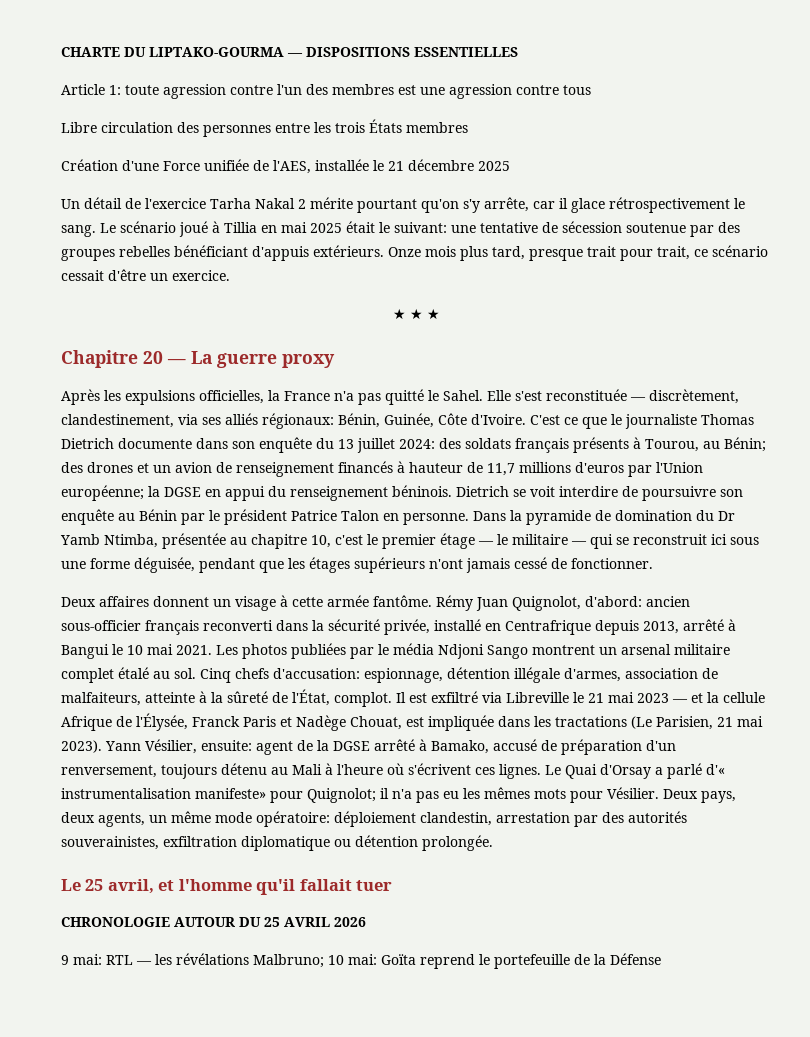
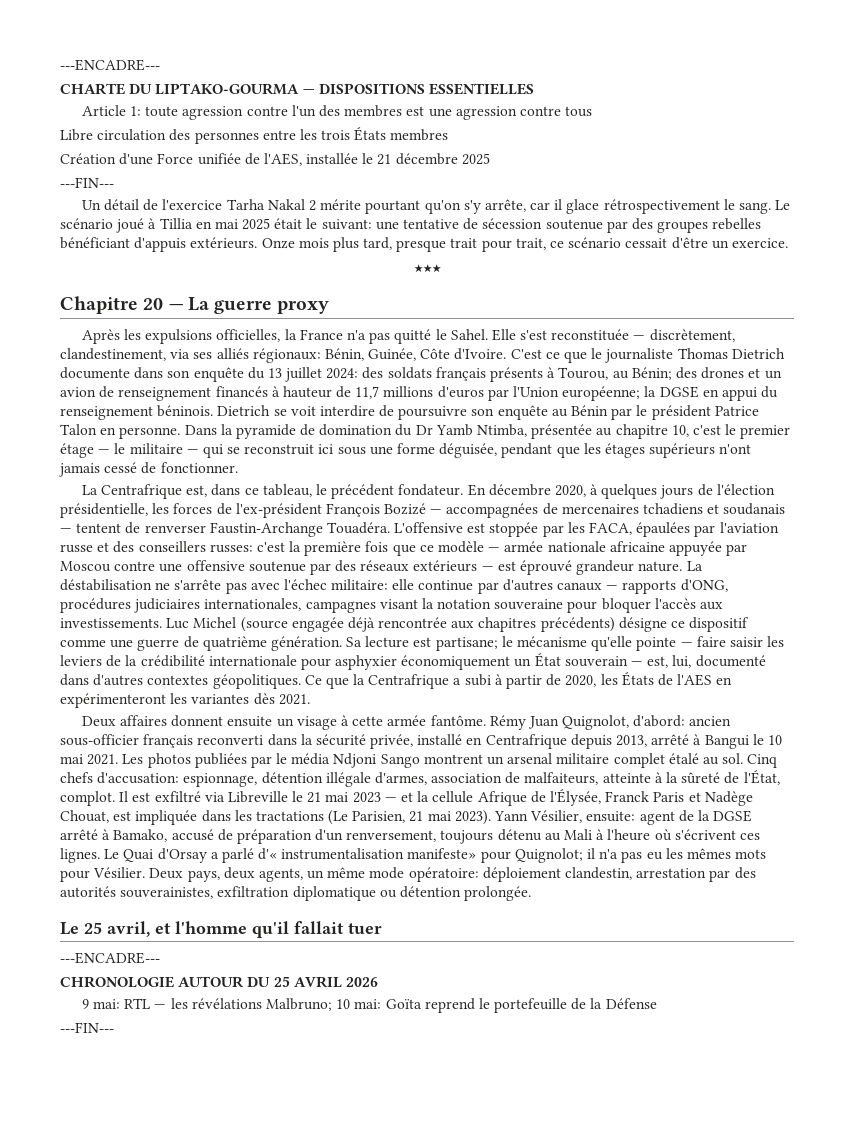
(61, 52) none -> [60,59,160,71] ---ENCADRE--- //
(510, 166) none -> [60,177,114,188] // ---FIN---
[392,308,440,320] ★ ★ ★ -> [413,264,441,273] ★★★
(653, 563) none -> [81,484,775,499] [60,503,786,518] [60,522,779,537] [60,541,748,556] [60,560,703,575] [60,579,728,594] [60,598,724,613] [60,617,750,632] [60,636,785,651] [60,653,766,670] [60,672,733,689] [60,693,310,708] // La Centrafrique est, dans ce tableau, le précédent fondateur. En décembre 2020, à quelques jours de l'élection présidentielle, les forces de l'ex-président François Bozizé — accompagnées de mercenaires tchadiens et soudanais — tentent de renverser Faustin-Archange Touadéra. L'offensive est stoppée par les FACA, épaulées par l'aviation russe et des conseillers russes: c'est la première fois que ce modèle — armée nationale africaine appuyée par Moscou contre une offensive soutenue par des réseaux extérieurs — est éprouvé grandeur nature. La déstabilisation ne s'arrête pas avec l'échec militaire: elle continue par d'autres canaux — rapports d'ONG, procédures judiciaires internationales, campagnes visant la notation souveraine pour bloquer l'accès aux investissements. Luc Michel (source engagée déjà rencontrée aux chapitres précédents) désigne ce dispositif comme une guerre de quatrième génération. Sa lecture est partisane; le mécanisme qu'elle pointe — faire saisir les leviers de la crédibilité internationale pour asphyxier économiquement un État souverain — est, lui, documenté dans d'autres contextes géopolitiques. Ce que la Centrafrique a subi à partir de 2020, les États de l'AES en expérimenteront les variantes dès 2021.
(209, 601) none -> [227,716,273,727] ensuite
(393, 885) none -> [60,952,160,964] // ---ENCADRE---
(661, 959) none -> [60,1022,114,1033] // ---FIN---

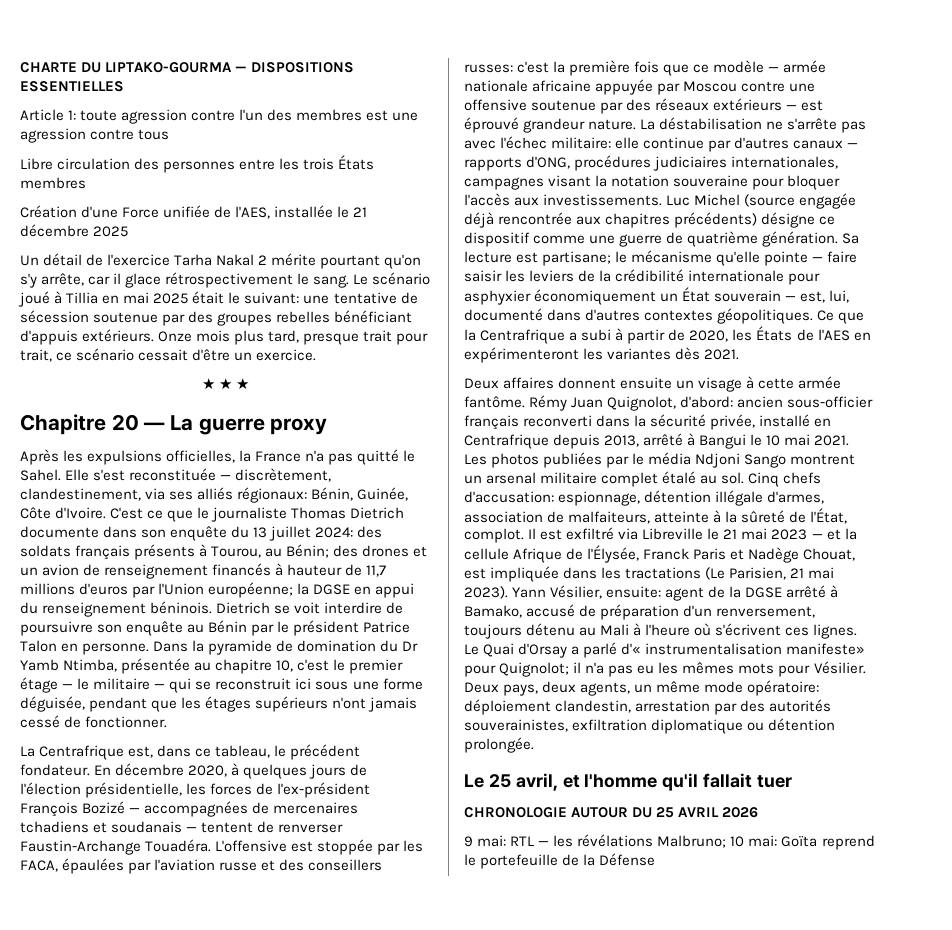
[60,59,160,71] ---ENCADRE--- // -> (20, 67) none
[60,177,114,188] // ---FIN--- -> (129, 231) none
[413,264,441,273] ★★★ -> [201,378,250,390] ★ ★ ★
[60,952,160,964] // ---ENCADRE--- -> (793, 781) none
[60,1022,114,1033] // ---FIN--- -> (656, 859) none

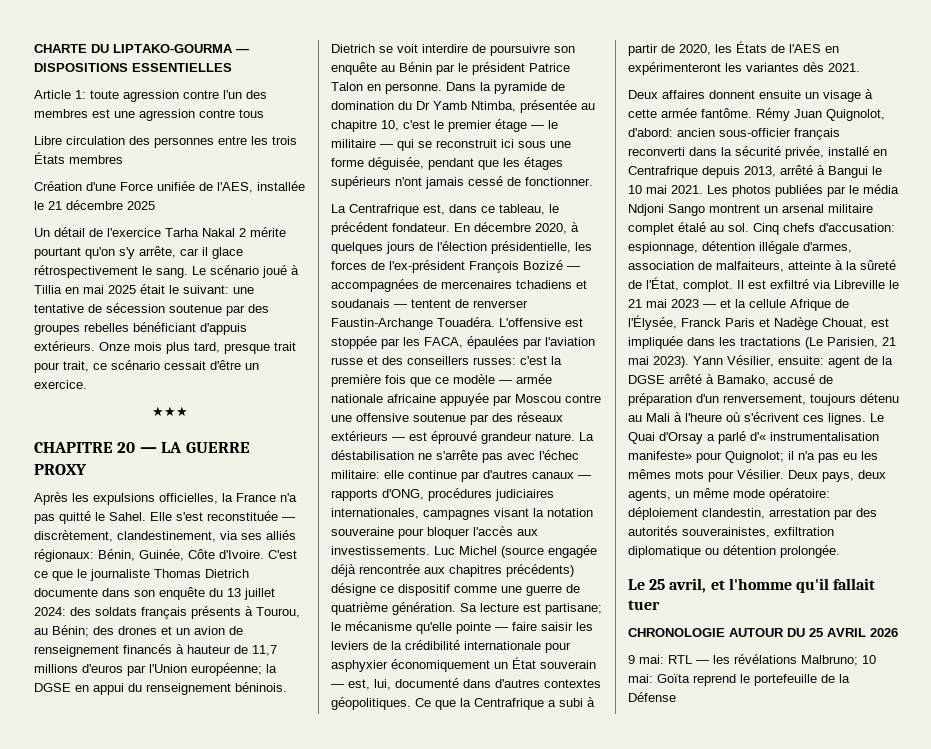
[201,378,250,390] [20,414,328,435] ★ ★ ★ // Chapitre 20 — La guerre proxy -> [151,406,188,417] [34,442,250,453] [34,464,87,475] ★★★ // CHAPITRE 20 — LA GUERRE PROXY

